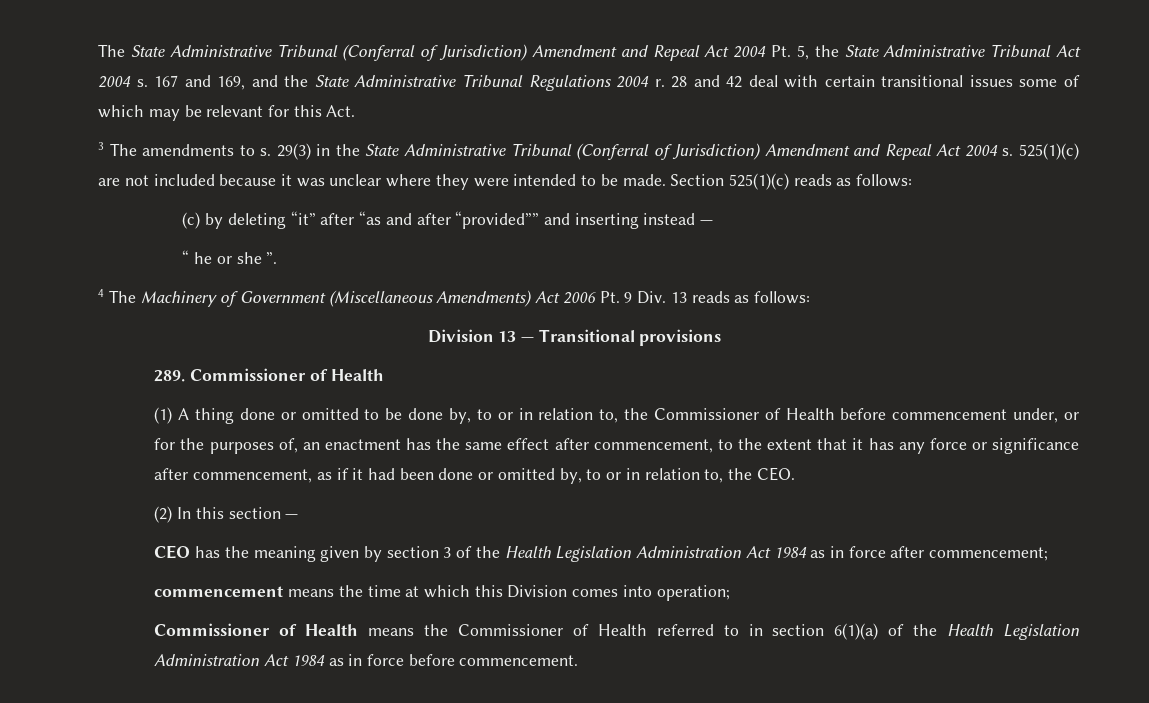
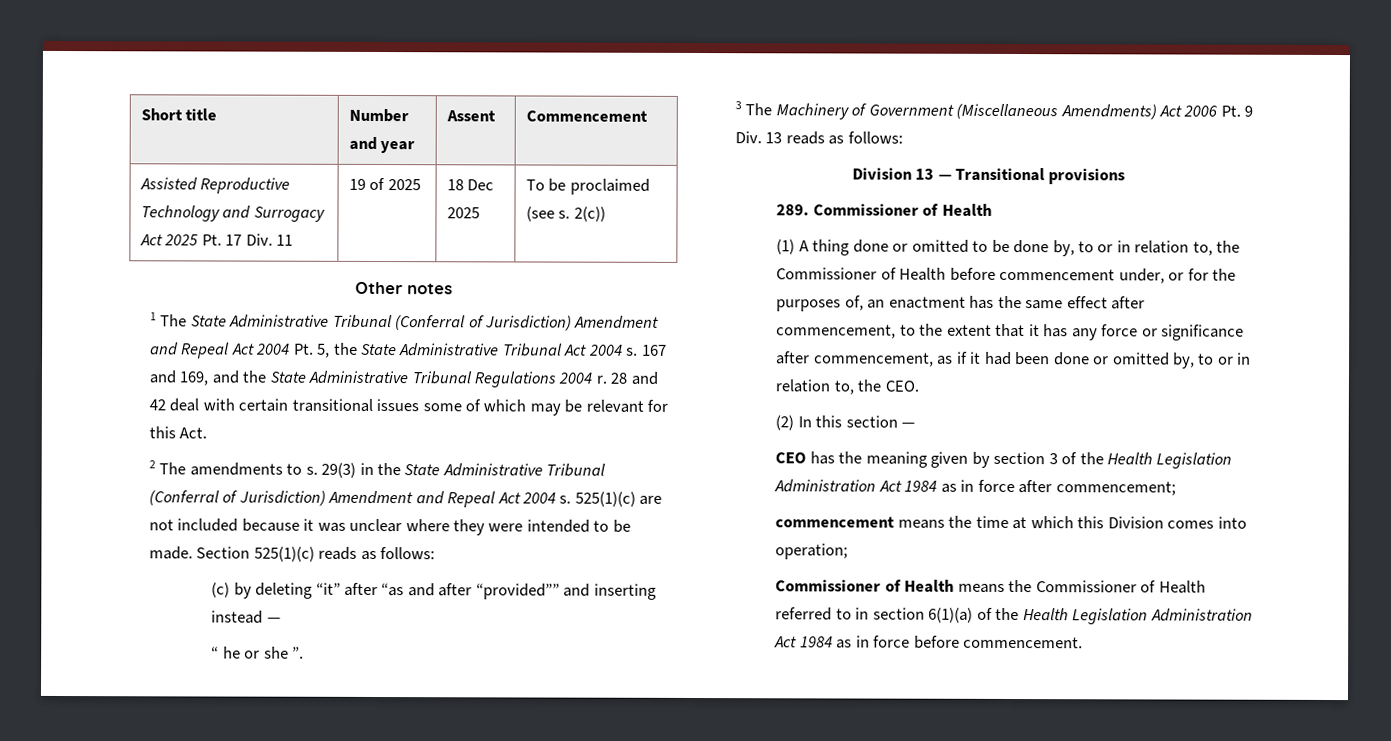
(98, 50) none -> [140,108,218,121] [348,108,409,123] [348,136,416,154] [445,110,496,122] [525,110,648,122] [139,177,291,194] [140,205,325,222] [139,233,294,246] [348,177,421,191] [446,179,495,191] [446,207,480,219] [525,178,650,195] [525,206,606,222] [354,281,453,295] [149,312,157,321] Short title | Number and year | Assent | Commencement // Assisted Reproductive Technology and Surrogacy Act 2025 Pt. 17 Div. 11 | 19 of 2025 | 18 Dec 2025 | To be proclaimed (see s. 2(c)) // Other notes // 1
[98,142,105,150] 3 -> [148,460,156,469] 2
[98,289,105,297] 4 -> [734,101,742,110] 3

